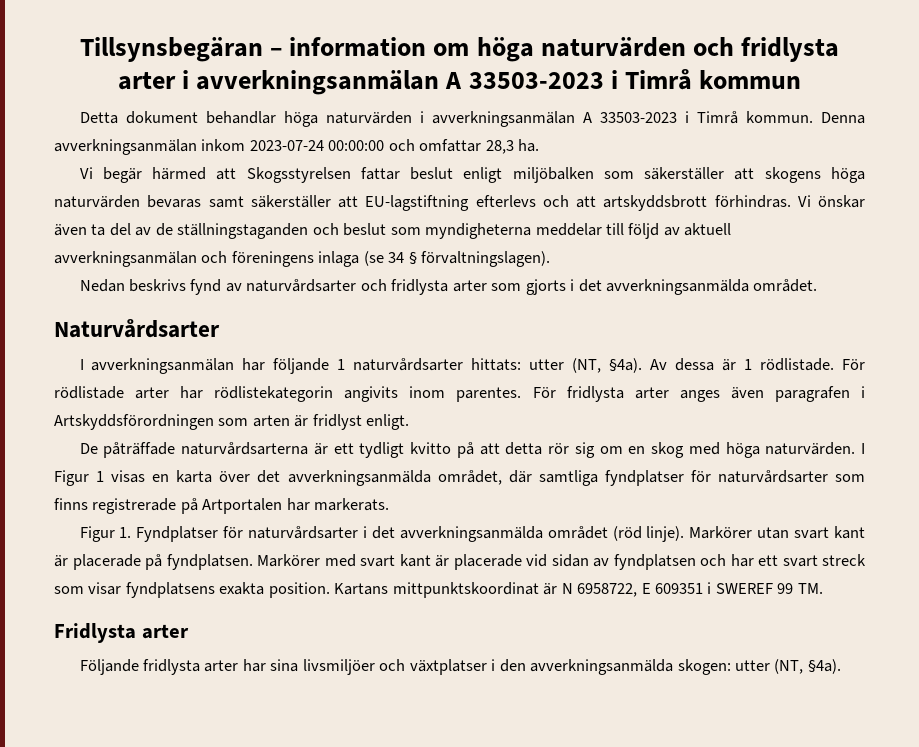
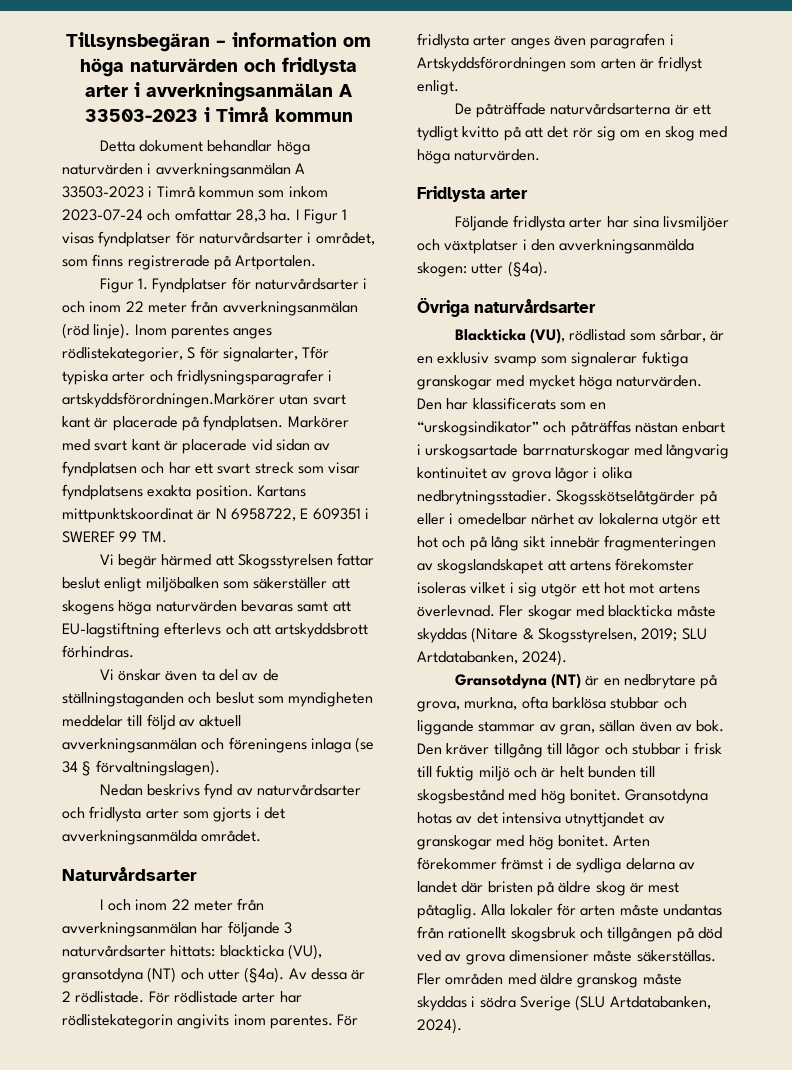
[745,111,865,124] [54,139,197,155] kommun. Denna avverkningsanmälan -> [198,186,285,198] kommun som
[328,140,385,151] 00:00:00 -> (143, 215) none
[79,167,866,183] [54,195,865,211] [54,223,732,239] [54,251,551,267] [79,279,818,295] [54,319,220,338] [79,358,866,374] [54,386,866,402] [54,414,410,430] [79,442,866,458] [54,470,598,486] // Vi begär härmed att Skogsstyrelsen fattar beslut enligt miljöbalken som säkerställer att skogens höga naturvärden bevaras samt säkerställer att EU-lagstiftning efterlevs och att artskyddsbrott förhindras. Vi önskar även ta del av de ställningstaganden och beslut som myndigheterna meddelar till följd av aktuell avverkningsanmälan och föreningens inlaga (se 34 § förvaltningslagen). // Nedan beskrivs fynd av naturvårdsarter och fridlysta arter som gjorts i det avverkningsanmälda området. // Naturvårdsarter // I avverkningsanmälan har följande 1 naturvårdsarter hittats: utter (NT, §4a). Av dessa är 1 rödlistade. För rödlistade arter har rödlistekategorin angivits inom parentes. För fridlysta arter anges även paragrafen i Artskyddsförordningen som arten är fridlyst enligt. // De påträffade naturvårdsarterna är ett tydligt kvitto på att detta rör sig om en skog med höga naturvärden. I Figur 1 visas en karta över det avverkningsanmälda området, där samtliga -> [295,209,348,224] [62,232,94,244] I Figur 1 visas
(828, 476) none -> [307,232,375,245] i området,
[202,498,390,514] Artportalen har markerats. -> [235,255,317,270] Artportalen.
[371,526,753,542] det avverkningsanmälda området (röd linje). Markörer -> [62,300,358,316] [62,323,273,339] [62,346,330,362] [62,369,333,385] [62,392,275,408] och inom 22 meter från avverkningsanmälan (röd linje). Inom parentes anges rödlistekategorier, S för signalarter, Tför typiska arter och fridlysningsparagrafer i artskyddsförordningen.Markörer
(823, 588) none -> [99,553,375,569] [62,577,350,592] [62,600,351,615] [62,622,369,638] [62,645,134,658] [99,669,279,681] [62,692,374,707] [62,714,242,730] [62,737,375,753] [62,760,220,776] [99,783,361,799] [62,806,285,822] [62,830,262,845] [62,867,197,881] [99,898,265,911] [62,921,292,937] [62,944,322,960] [62,967,366,983] [62,991,302,1003] [62,1014,359,1029] [417,33,674,49] [417,56,703,72] [417,80,459,95] [454,102,711,118] [417,126,728,141] [417,149,541,164] // Vi begär härmed att Skogsstyrelsen fattar beslut enligt miljöbalken som säkerställer att skogens höga naturvärden bevaras samt att EU-lagstiftning efterlevs och att artskyddsbrott förhindras. // Vi önskar även ta del av de ställningstaganden och beslut som myndigheten meddelar till följd av aktuell avverkningsanmälan och föreningens inlaga (se 34 § förvaltningslagen). // Nedan beskrivs fynd av naturvårdsarter och fridlysta arter som gjorts i det avverkningsanmälda området. // Naturvårdsarter // I och inom 22 meter från avverkningsanmälan har följande 3 naturvårdsarter hittats: blackticka (VU), gransotdyna (NT) och utter (§4a). Av dessa är 2 rödlistade. För rödlistade arter har rödlistekategorin angivits inom parentes. För fridlysta arter anges även paragrafen i Artskyddsförordningen som arten är fridlyst enligt. // De påträffade naturvårdsarterna är ett tydligt kvitto på att det rör sig om en skog med höga naturvärden.
[774,659,841,674] (NT, §4a). -> [507,261,548,277] [417,297,596,317] [454,328,725,344] [417,351,688,367] [417,375,703,390] [417,397,607,410] [417,420,726,436] [417,444,730,459] [417,467,632,482] [417,490,717,505] [417,513,721,528] [417,535,716,551] [417,558,695,574] [417,582,700,597] [417,605,716,620] [417,627,707,643] [417,650,568,666] [454,673,718,689] [417,696,687,712] [417,720,725,735] [417,742,722,758] [417,765,656,781] [417,789,709,804] [417,812,665,827] [417,835,651,850] [417,857,695,873] [417,881,680,896] [417,903,722,919] [417,926,722,942] [417,950,716,965] [417,973,682,988] [417,995,711,1011] [417,1018,462,1034] (§4a). // Övriga naturvårdsarter // Blackticka (VU), rödlistad som sårbar, är en exklusiv svamp som signalerar fuktiga granskogar med mycket höga naturvärden. Den har klassificerats som en “urskogsindikator” och påträffas nästan enbart i urskogsartade barrnaturskogar med långvarig kontinuitet av grova lågor i olika nedbrytningsstadier. Skogsskötselåtgärder på eller i omedelbar närhet av lokalerna utgör ett hot och på lång sikt innebär fragmenteringen av skogslandskapet att artens förekomster isoleras vilket i sig utgör ett hot mot artens överlevnad. Fler skogar med blackticka måste skyddas (Nitare & Skogsstyrelsen, 2019; SLU Artdatabanken, 2024). // Gransotdyna (NT) är en nedbrytare på grova, murkna, ofta barklösa stubbar och liggande stammar av gran, sällan även av bok. Den kräver tillgång till lågor och stubbar i frisk till fuktig miljö och är helt bunden till skogsbestånd med hög bonitet. Gransotdyna hotas av det intensiva utnyttjandet av granskogar med hög bonitet. Arten förekommer främst i de sydliga delarna av landet där bristen på äldre skog är mest påtaglig. Alla lokaler för arten måste undantas från rationellt skogsbruk och tillgången på död ved av grova dimensioner måste säkerställas. Fler områden med äldre granskog måste skyddas i södra Sverige (SLU Artdatabanken, 2024).

